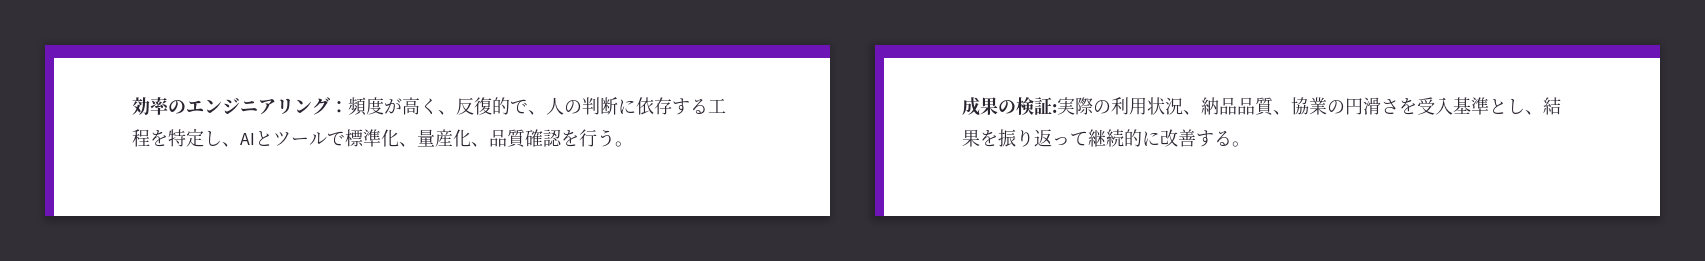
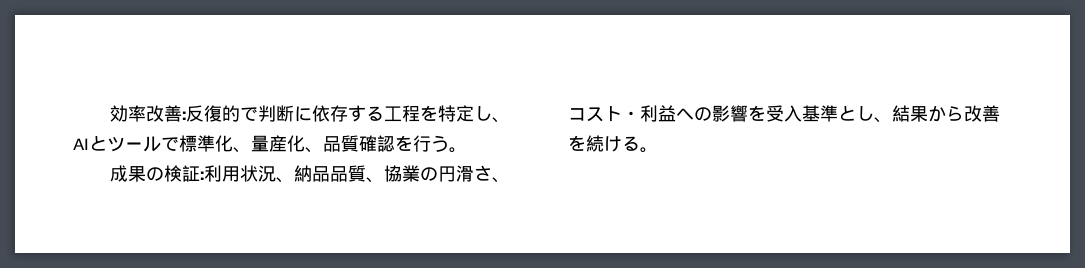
[168,97,456,116] のエンジニアリング：頻度が高く、 -> [146,105,187,122] 改善:
[528,97,582,115] 、人の -> (259, 114) none
[1057,97,1111,115] 実際の -> (205, 175) none
(1399, 106) none -> [492,177,511,183] [568,105,748,122] 、コスト・利益への影響
[980,129,1214,147] を振り返って継続的に改善す -> [928,105,1000,122] [568,135,622,152] から改善を続け

